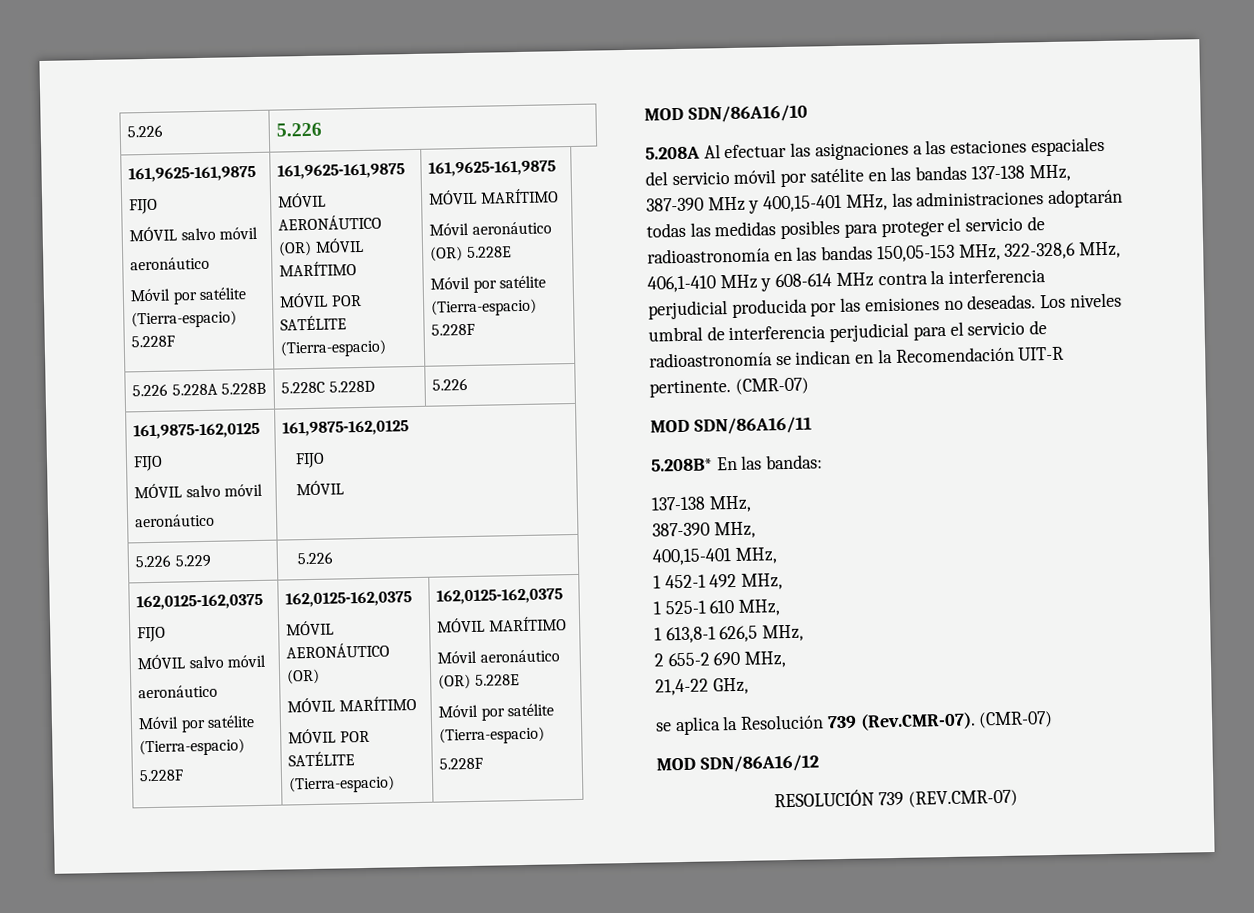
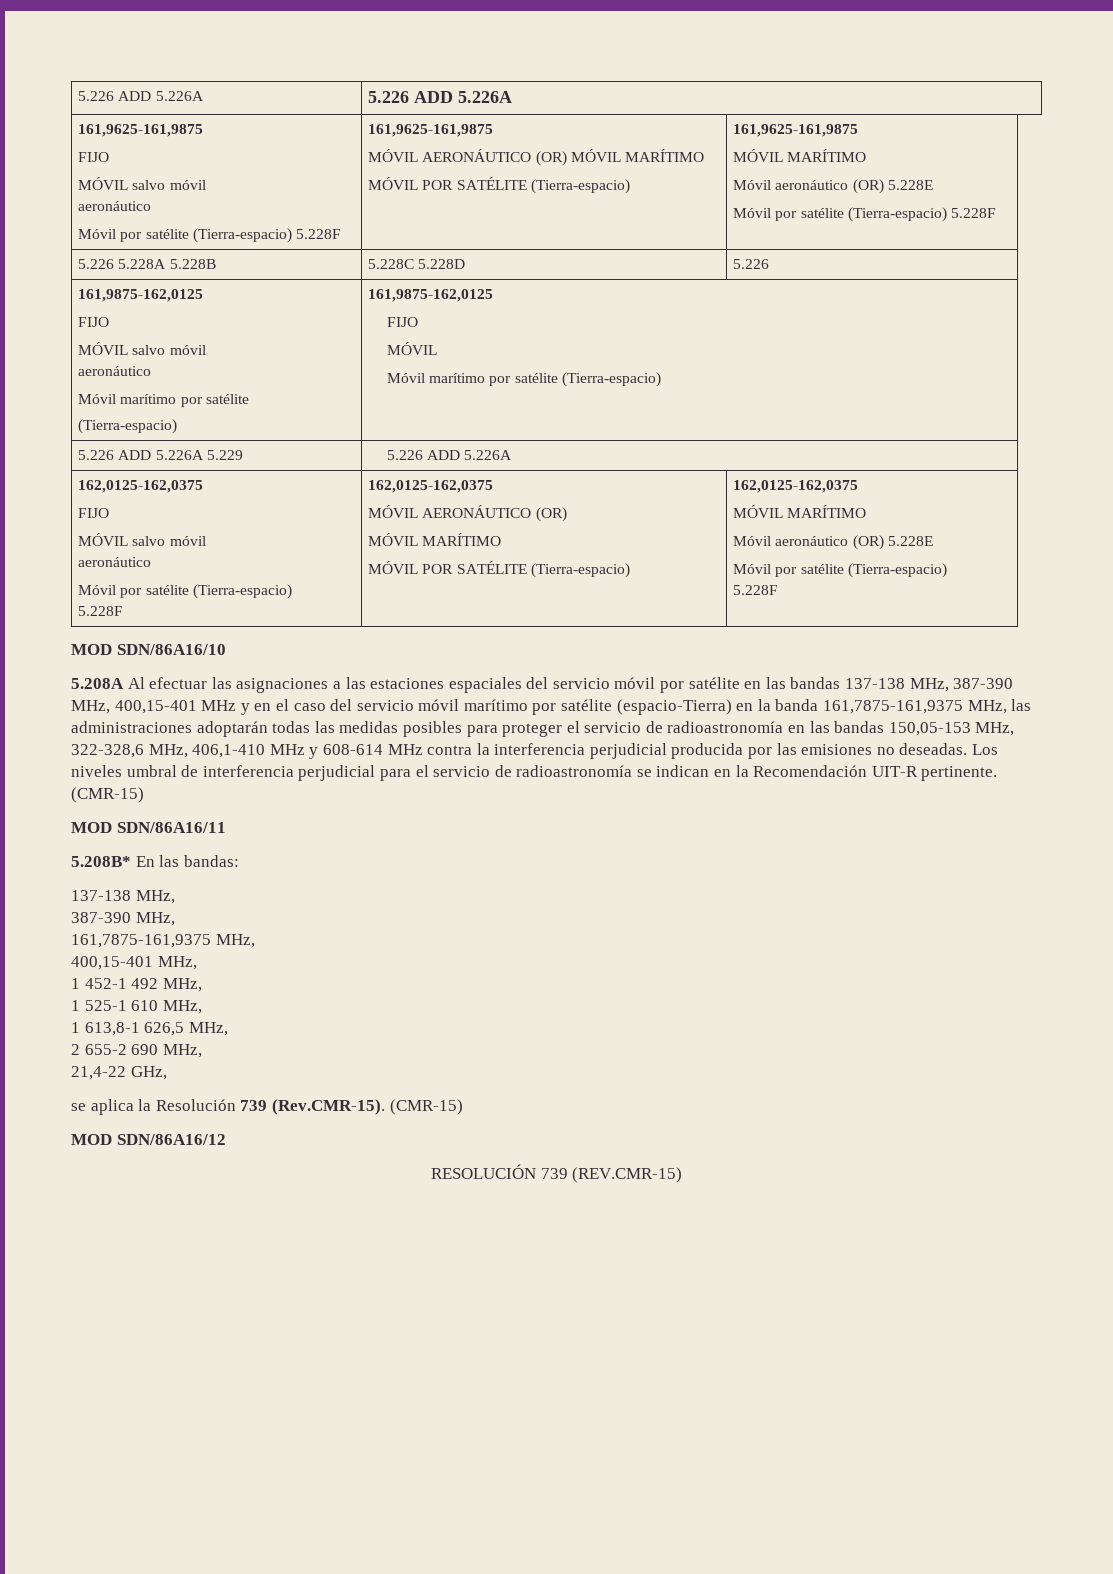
[127,124,164,138] [276,122,323,137] 5.226 | 5.226 -> [78,91,204,101] [368,91,513,103] 5.226 ADD 5.226A | 5.226 ADD 5.226A
[282,420,410,437] [294,452,325,469] [295,480,344,496] [135,554,172,568] | 161,9875-162,0125 // FIJO // MÓVIL // 5.226 -> [78,394,249,407] [78,419,178,434] [368,289,494,302] [386,317,418,327] [386,342,437,355] [386,372,661,387] [78,450,204,460] // Móvil marítimo por satélite // (Tierra-espacio) | 161,9875-162,0125 // FIJO // MÓVIL // Móvil marítimo por satélite (Tierra-espacio) // 5.226 ADD 5.226A
(333, 558) none -> [427,450,513,460] ADD 5.226A
[707,194,843,214] MHz y 400,15-401 -> [71,699,964,715] MHz, 400,15-401 MHz y en el caso del servicio móvil marítimo por satélite (espacio-Tierra) en la banda 161,7875-161,9375
[734,377,809,395] (CMR-07) -> [71,787,144,803] (CMR-15)
(756, 530) none -> [71,934,255,948] // 161,7875-161,9375 MHz,
[859,711,1054,731] (Rev.CMR-07). (CMR-07) -> [271,1099,463,1115] (Rev.CMR-15). (CMR-15)
[907,789,1018,808] (REV.CMR-07) -> [572,1167,683,1183] (REV.CMR-15)

